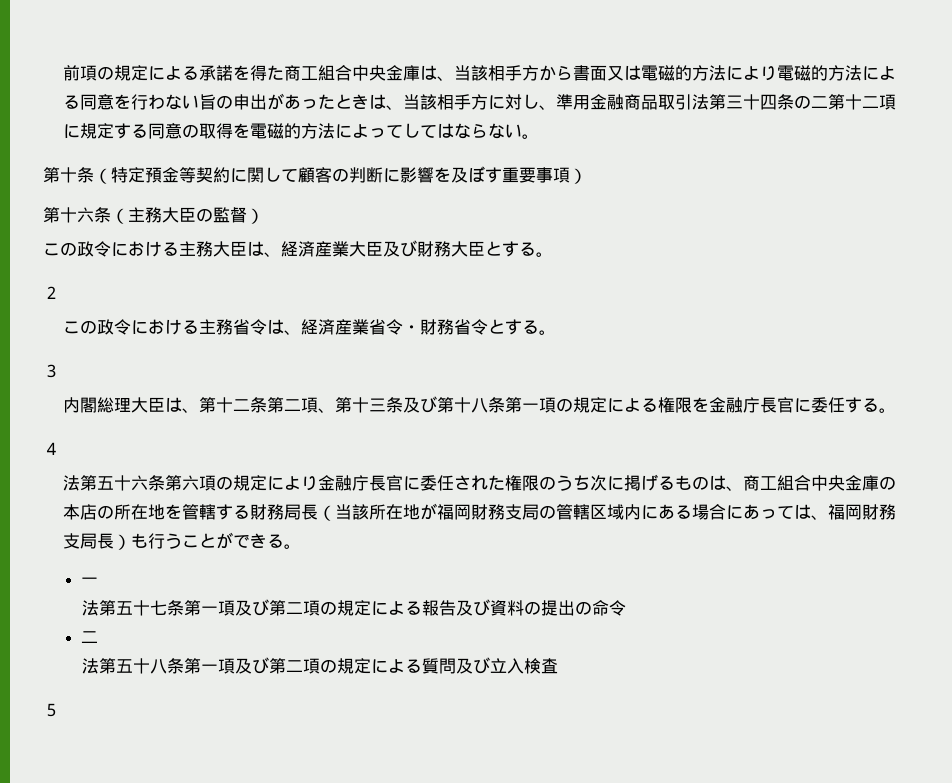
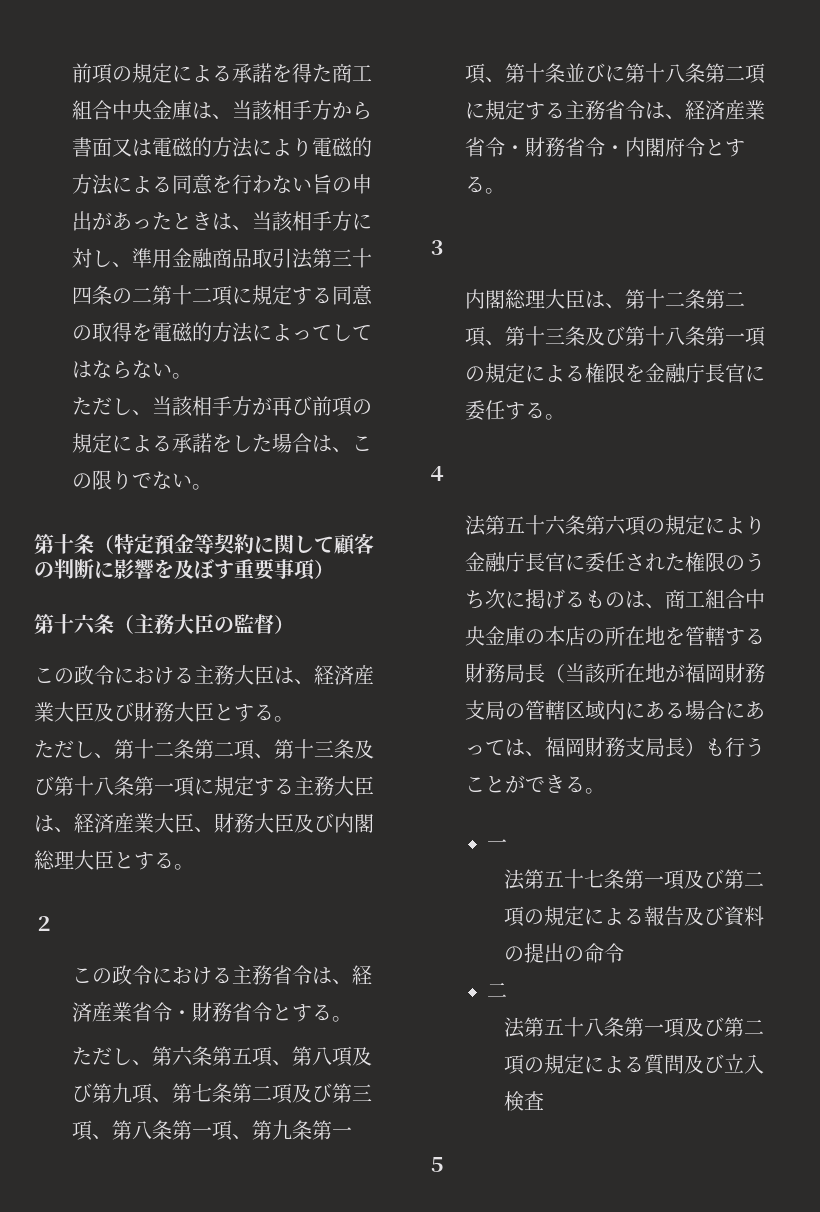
(539, 136) none -> [72,396,373,417] [72,433,373,453] [72,470,213,490] // ただし、当該相手方が再び前項の規定による承諾をした場合は、この限りでない。
(553, 254) none -> [34,739,374,760] [34,776,374,797] [34,813,374,833] [34,850,194,870] // ただし、第十二条第二項、第十三条及び第十八条第一項に規定する主務大臣は、経済産業大臣、財務大臣及び内閣総理大臣とする。
(556, 332) none -> [72,1046,373,1067] [72,1083,373,1104] [72,1120,353,1141] [465,63,766,84] [465,100,766,120] [465,137,746,157] [465,176,506,194] // ただし、第六条第五項、第八項及び第九項、第七条第二項及び第三項、第八条第一項、第九条第一項、第十条並びに第十八条第二項に規定する主務省令は、経済産業省令・財務省令・内閣府令とする。

